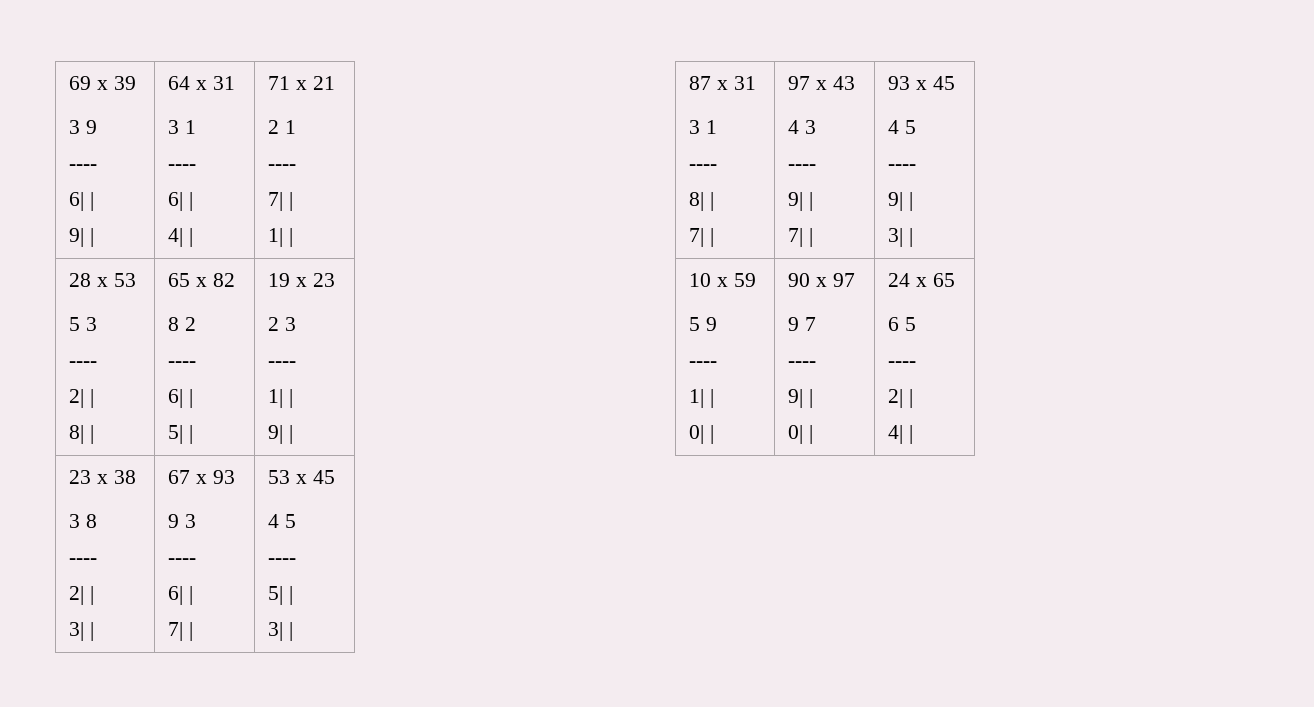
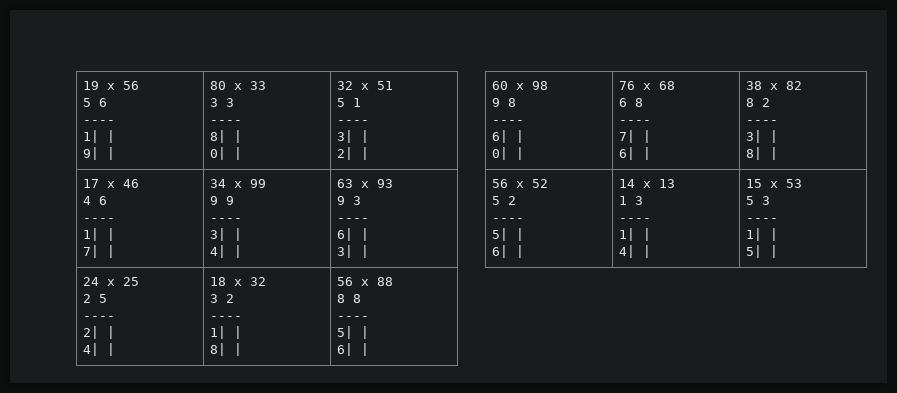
[69,76,136,90] [69,120,98,134] [69,164,98,170] [69,192,95,211] [69,228,95,247] [168,76,235,90] [168,120,197,134] [168,164,197,170] [168,192,194,211] [168,228,194,247] [268,76,335,90] [268,120,297,134] [268,164,297,170] [268,192,294,211] [268,228,294,247] [69,273,136,287] [69,317,98,331] [69,361,98,367] [69,389,95,408] [69,425,95,444] [168,273,235,287] [168,317,197,331] [168,361,197,367] [168,389,194,408] [168,425,194,444] [268,273,335,287] [268,317,297,331] 69 x 39 // 3 9 // ---- // 6| | // 9| | | 64 x 31 // 3 1 // ---- // 6| | // 4| | | 71 x 21 // 2 1 // ---- // 7| | // 1| | // 28 x 53 // 5 3 // ---- // 2| | // 8| | | 65 x 82 // 8 2 // ---- // 6| | // 5| | | 19 x 23 // 2 3 -> [82,81,139,90] [82,98,107,107] 19 x 56 // 5 6
[69,470,136,484] [69,514,98,528] [69,558,98,564] [69,586,95,605] [69,622,95,641] [168,470,191,484] // 23 x 38 // 3 8 // ---- // 2| | // 3| | | 67 -> [209,81,266,90] [209,98,234,107] [209,120,242,124] [209,130,242,143] [209,147,242,160] [336,81,393,90] [336,98,361,107] [336,120,369,124] [336,130,369,143] [336,147,369,160] [82,179,139,188] [82,196,107,205] [82,218,115,222] [82,228,115,241] [82,245,115,258] [209,179,266,188] [209,196,234,205] [209,218,242,222] [209,228,242,241] [209,245,242,258] [336,179,353,188] | 80 x 33 // 3 3 // ---- // 8| | // 0| | | 32 x 51 // 5 1 // ---- // 3| | // 2| | // 17 x 46 // 4 6 // ---- // 1| | // 7| | | 34 x 99 // 9 9 // ---- // 3| | // 4| | | 63
[168,622,194,641] [268,470,335,484] [268,514,297,528] [268,558,297,564] [268,586,294,605] [268,622,294,641] [689,76,756,90] [689,120,718,134] [689,164,718,170] [689,192,715,211] [689,228,715,247] [788,76,855,90] [788,120,817,134] [788,164,817,170] [788,192,814,211] [788,228,814,247] [888,76,955,90] [888,120,917,134] [888,164,917,170] [888,192,914,211] [888,228,914,247] [689,273,756,287] [689,317,718,331] [689,361,718,367] [689,389,715,408] [689,425,715,444] [788,273,855,287] [788,317,817,331] [788,361,817,367] [788,389,814,408] [788,425,814,444] [888,273,955,287] [888,317,900,331] 7| | | 53 x 45 // 4 5 // ---- // 5| | // 3| | // 87 x 31 // 3 1 // ---- // 8| | // 7| | | 97 x 43 // 4 3 // ---- // 9| | // 7| | | 93 x 45 // 4 5 // ---- // 9| | // 3| | // 10 x 59 // 5 9 // ---- // 1| | // 0| | | 90 x 97 // 9 7 // ---- // 9| | // 0| | | 24 x 65 // 6 -> [336,245,369,258] [82,277,139,286] [82,294,91,303] 3| | // 24 x 25 // 2
(914, 434) none -> [209,277,266,286] [209,294,234,303] [209,316,242,320] [209,326,242,339] [209,343,242,356] [336,277,393,286] [336,294,361,303] [336,316,369,320] [336,326,369,339] [336,343,369,356] [491,81,548,90] [491,98,516,107] [491,120,524,124] [491,130,524,143] [491,147,524,160] [618,81,675,90] [618,98,643,107] [618,120,651,124] [618,130,651,143] [618,147,651,160] [745,81,802,90] [745,98,770,107] [745,120,778,124] [745,130,778,143] [745,147,778,160] [491,179,548,188] [491,196,516,205] [491,218,524,222] [491,228,524,241] [491,245,524,258] [618,179,675,188] [618,196,643,205] [618,218,651,222] [618,228,651,241] [618,245,651,258] [745,179,802,188] [745,196,770,205] [745,218,778,222] [745,228,778,241] [745,245,778,258] | 18 x 32 // 3 2 // ---- // 1| | // 8| | | 56 x 88 // 8 8 // ---- // 5| | // 6| | // 60 x 98 // 9 8 // ---- // 6| | // 0| | | 76 x 68 // 6 8 // ---- // 7| | // 6| | | 38 x 82 // 8 2 // ---- // 3| | // 8| | // 56 x 52 // 5 2 // ---- // 5| | // 6| | | 14 x 13 // 1 3 // ---- // 1| | // 4| | | 15 x 53 // 5 3 // ---- // 1| | // 5| |

